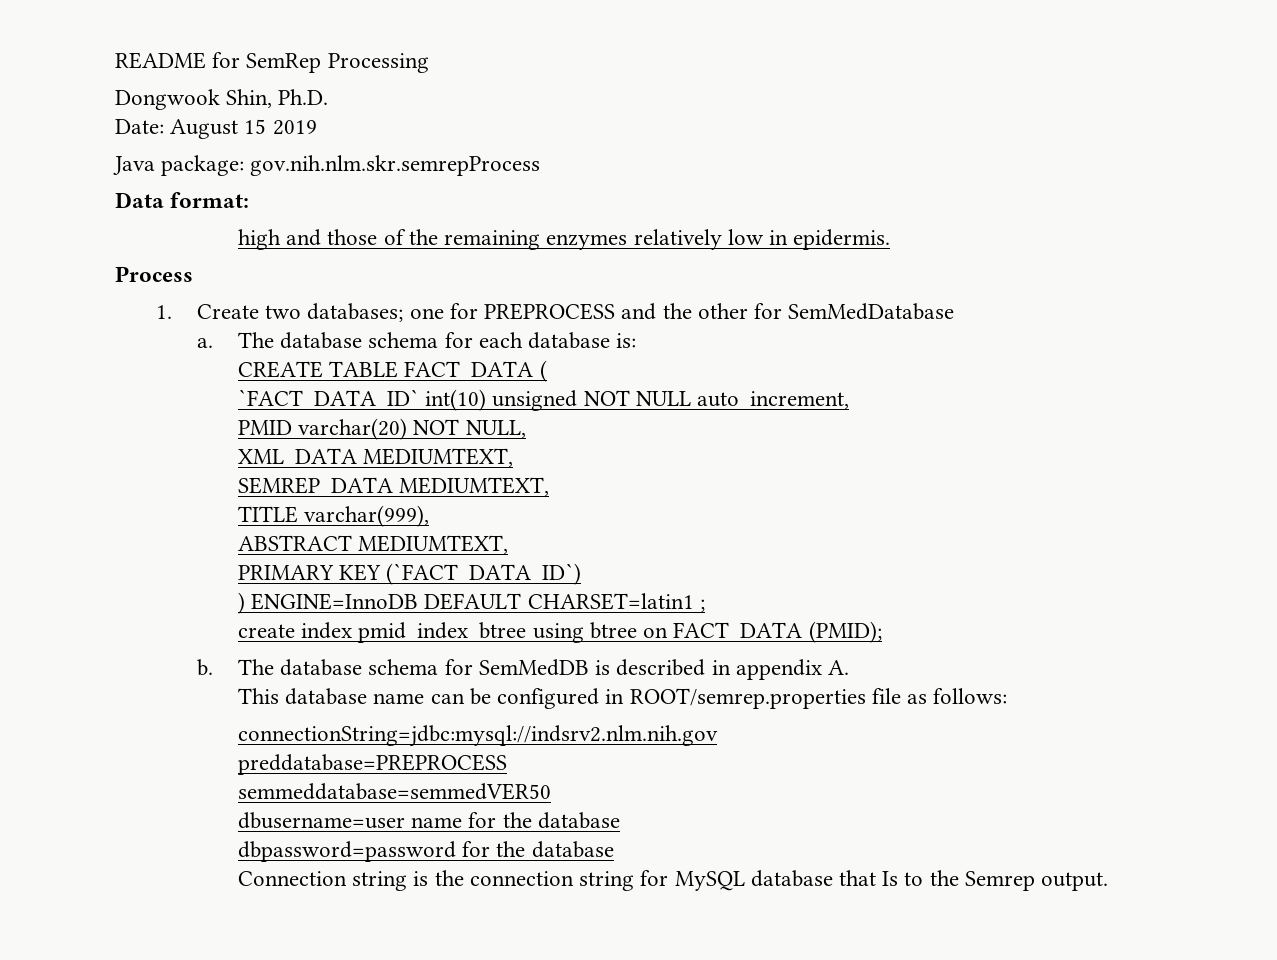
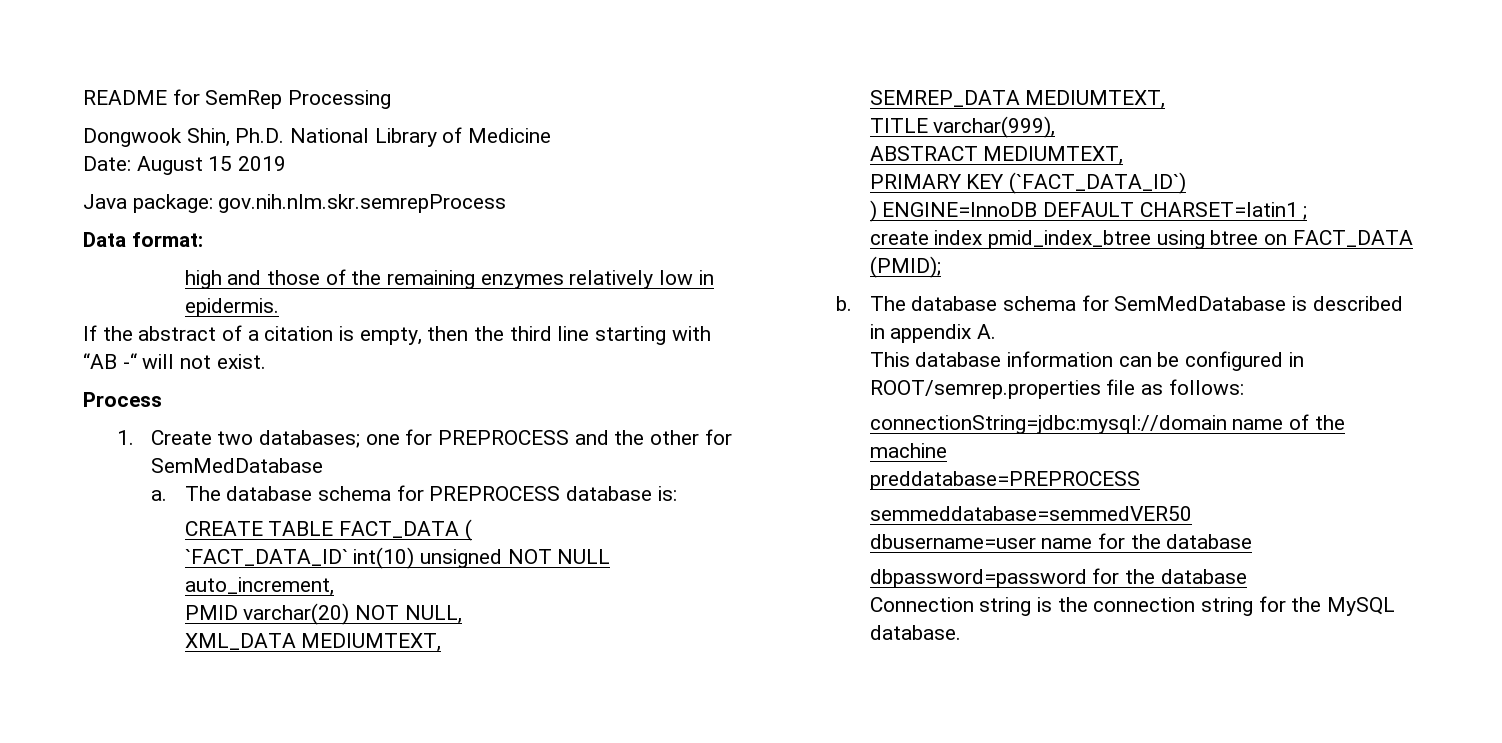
(329, 97) none -> [290,127,552,147] National Library of Medicine
(891, 239) none -> [83,325,711,345] [83,353,266,369] // If the abstract of a citation is empty, then the third line starting with “AB -“ will not exist.
[478,332,523,348] each -> [429,486,561,501] PREPROCESS
[478,659,589,676] SemMedDB -> [1114,296,1287,311] SemMedDatabase
[373,693,425,704] name -> [1006,351,1113,367] information
[238,725,719,747] connectionString=jdbc:mysql://indsrv2.nlm.nih.gov -> [869,414,1345,434] [869,443,947,458] connectionString=jdbc:mysql://domain name of the machine
[674,870,1109,891] MySQL database that Is to the Semrep output. -> [1291,597,1396,616] [869,625,961,640] the MySQL database.

